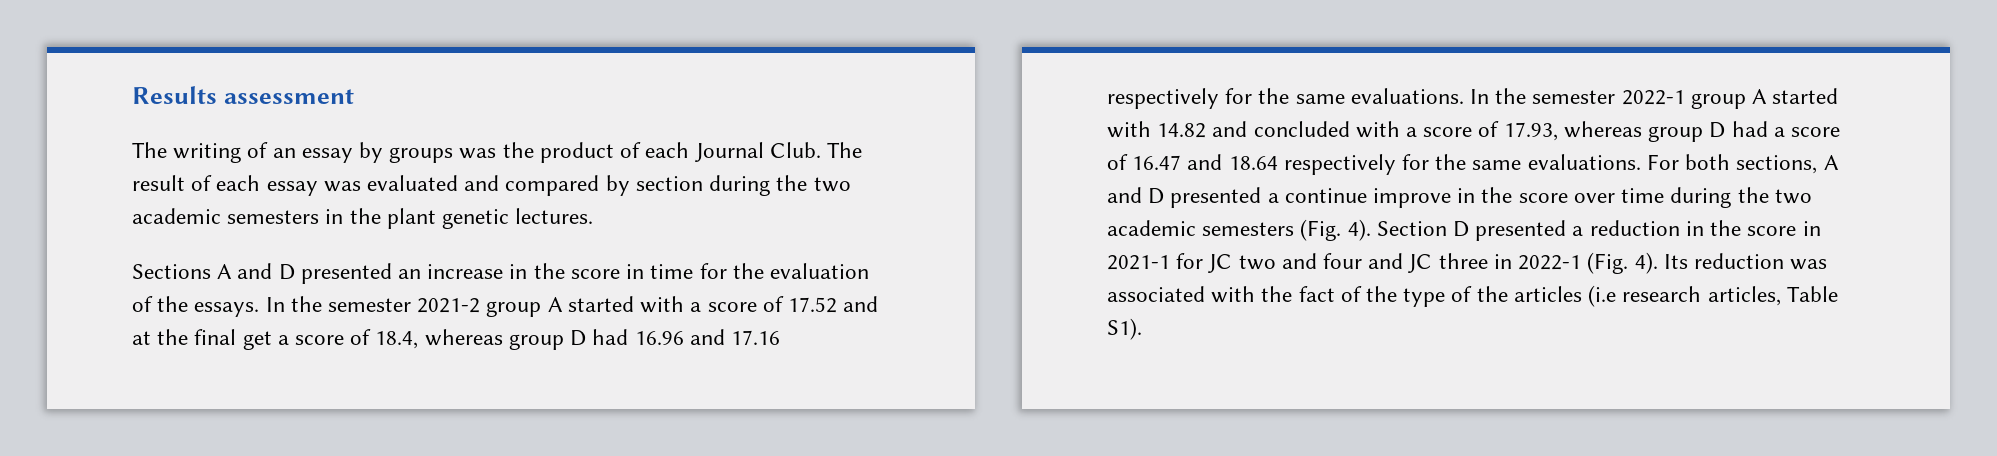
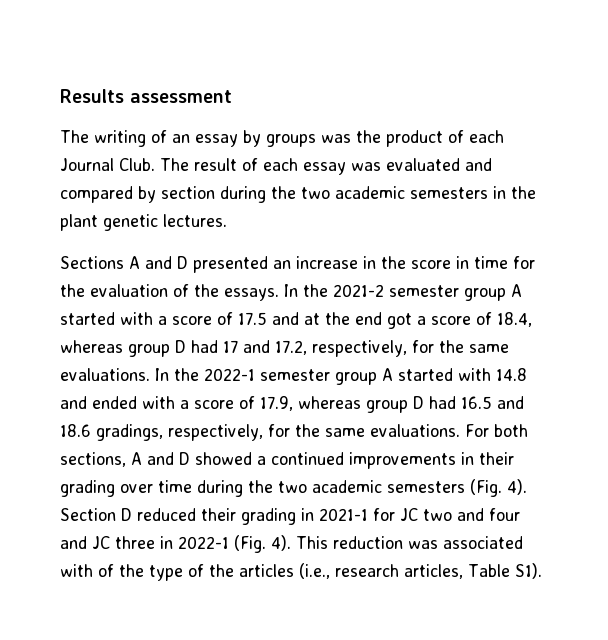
[328,298,481,313] semester 2021-2 -> [333,284,459,297] 2021-2 semester
[787,297,837,313] 17.52 -> [238,312,267,325] 17.5
[194,329,272,350] final get -> [355,312,412,329] end got
[634,329,780,345] [1107,88,1219,109] 16.96 and 17.16 respectively -> [223,340,407,357] 17 and 17.2, respectively,
[1532,88,1839,109] [1107,121,1840,142] [1107,154,1396,175] semester 2022-1 group A started with 14.82 and concluded with a score of 17.93, whereas group D had a score of 16.47 and 18.64 respectively -> [204,368,527,385] [60,396,524,413] [60,424,263,441] 2022-1 semester group A started with 14.8 and ended with a score of 17.9, whereas group D had 16.5 and 18.6 gradings, respectively,
[1170,187,1568,208] presented a continue improve in the score -> [195,452,514,469] [60,480,115,497] showed a continued improvements in their grading
[1475,220,1797,241] presented a reduction in the score -> [137,508,296,525] reduced their grading
[1663,254,1688,269] Its -> [296,536,328,549] This
[1261,286,1335,302] the fact -> (93, 570) none
[1588,285,1617,307] (i.e -> [299,563,330,579] (i.e.,

